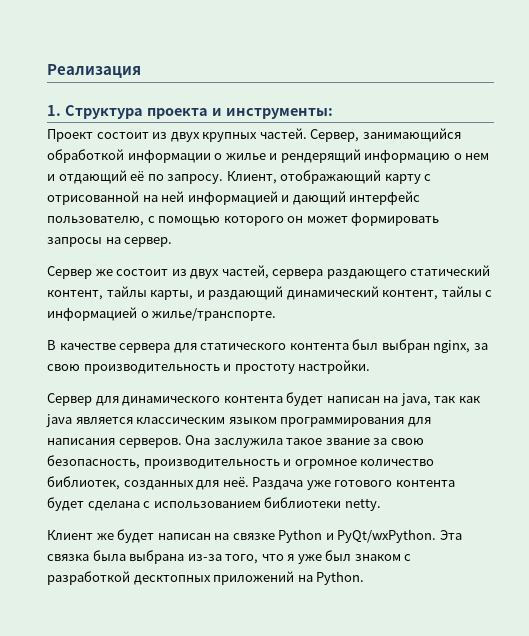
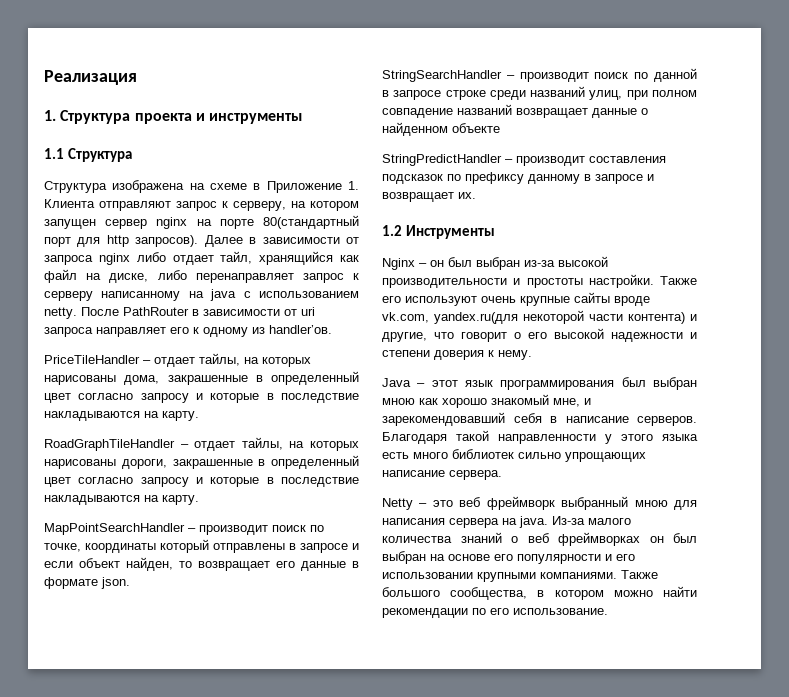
[225,108,333,119] [47,128,461,142] [47,149,490,163] [47,170,432,184] [47,191,421,205] [47,212,440,226] [47,237,173,247] [47,265,491,279] [47,286,493,300] [47,307,277,321] [47,339,488,353] [47,360,371,374] [47,392,481,406] [46,414,431,427] [47,435,424,448] [47,455,435,469] [47,476,455,490] [47,497,381,511] [47,529,462,543] [47,550,412,564] [47,571,365,585] инструменты: // Проект состоит из двух крупных частей. Сервер, занимающийся обработкой информации о жилье и рендерящий информацию о нем и отдающий её по запросу. Клиент, отображающий карту с отрисованной на ней информацией и дающий интерфейс пользователю, с помощью которого он может формировать запросы на сервер. // Сервер же состоит из двух частей, сервера раздающего статический контент, тайлы карты, и раздающий динамический контент, тайлы с информацией о жилье/транспорте. // В качестве сервера для статического контента был выбран nginx, за свою производительность и простоту настройки. // Сервер для динамического контента будет написан на java, так как java является классическим языком программирования для написания серверов. Она заслужила такое звание за свою безопасность, производительность и огромное количество библиотек, созданных для неё. Раздача уже готового контента будет сделана с использованием библиотеки netty. // Клиент же будет написан на связке Python и PyQt/wxPython. Эта связка была выбрана из-за того, что я уже был знаком с разработкой десктопных приложений на Python. -> [209,113,303,124] [44,148,133,162] [44,180,359,193] [44,199,359,211] [44,215,359,229] [44,235,359,247] [44,251,359,265] [44,269,359,283] [44,289,359,301] [44,307,315,319] [44,325,332,337] [44,353,311,367] [44,371,359,385] [44,393,360,403] [44,411,199,421] [44,437,359,451] [44,455,359,469] [44,477,360,487] [44,495,199,505] [44,523,324,535] [44,539,359,553] [44,557,359,571] [44,577,130,589] [382,68,697,82] [382,86,697,100] [382,104,648,118] [382,122,500,136] [382,154,666,166] [382,172,654,184] [382,192,476,202] [382,225,496,239] [382,256,608,270] [382,274,697,288] [382,292,650,306] [382,310,697,324] [382,328,697,342] [382,350,532,360] [382,377,697,390] [382,394,591,408] [382,412,697,426] [382,430,698,444] [382,449,646,462] [382,470,502,480] [382,496,697,510] [382,516,631,528] [382,532,697,546] [382,551,635,564] [382,570,658,582] [382,586,697,600] [382,608,608,618] инструменты // 1.1 Структура // Структура изображена на схеме в Приложение 1. Клиента отправляют запрос к серверу, на котором запущен сервер nginx на порте 80(стандартный порт для http запросов). Далее в зависимости от запроса nginx либо отдает тайл, хранящийся как файл на диске, либо перенаправляет запрос к серверу написанному на java с использованием netty. После PathRouter в зависимости от uri запроса направляет его к одному из handler’ов. // PriceTileHandler – отдает тайлы, на которых нарисованы дома, закрашенные в определенный цвет согласно запросу и которые в последствие накладываются на карту. // RoadGraphTileHandler – отдает тайлы, на которых нарисованы дороги, закрашенные в определенный цвет согласно запросу и которые в последствие накладываются на карту. // MapPointSearchHandler – производит поиск по точке, координаты который отправлены в запросе и если объект найден, то возвращает его данные в формате json. // StringSearchHandler – производит поиск по данной в запросе строке среди названий улиц, при полном совпадение названий возвращает данные о найденном объекте // StringPredictHandler – производит составления подсказок по префиксу данному в запросе и возвращает их. // 1.2 Инструменты // Nginx – он был выбран из-за высокой производительности и простоты настройки. Также его используют очень крупные сайты вроде vk.com, yandex.ru(для некоторой части контента) и другие, что говорит о его высокой надежности и степени доверия к нему. // Java – этот язык программирования был выбран мною как хорошо знакомый мне, и зарекомендовавший себя в написание серверов. Благодаря такой направленности у этого языка есть много библиотек сильно упрощающих написание сервера. // Netty – это веб фреймворк выбранный мною для написания сервера на java. Из-за малого количества знаний о веб фреймворках он был выбран на основе его популярности и его использовании крупными компаниями. Также большого сообщества, в котором можно найти рекомендации по его использование.

